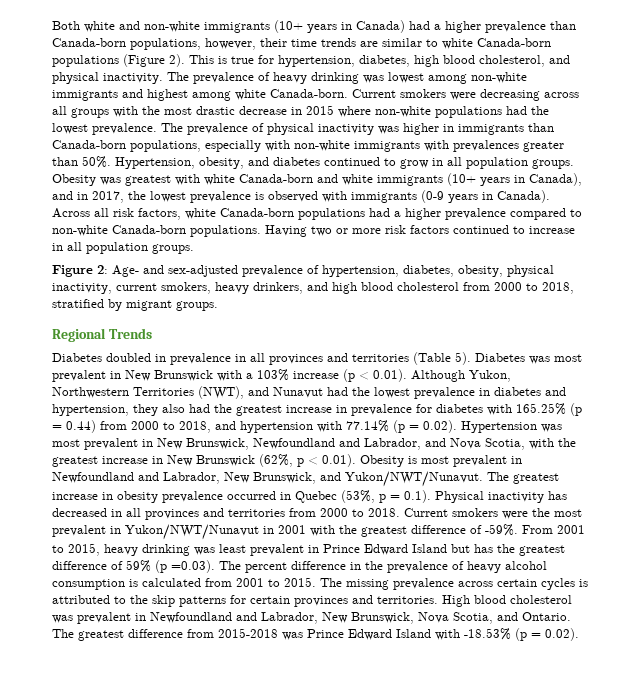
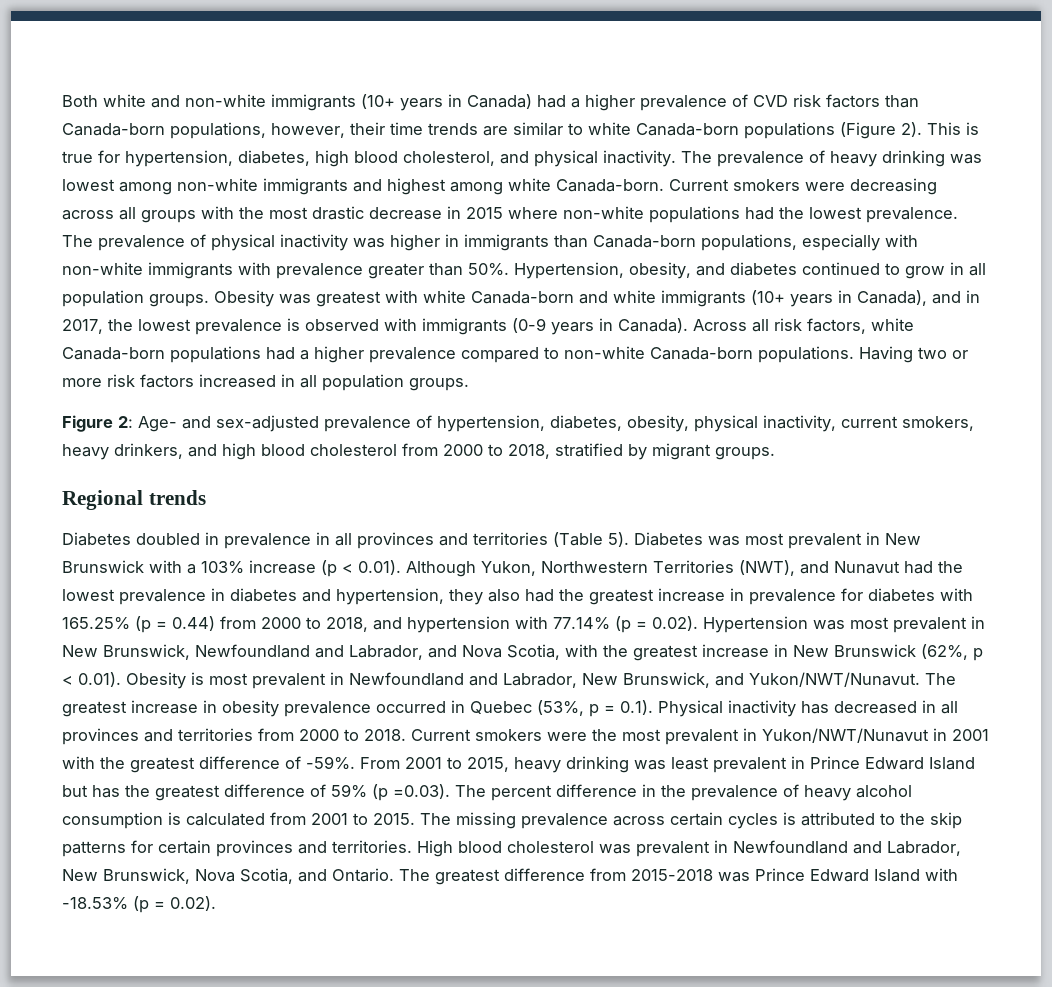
(546, 27) none -> [732,94,880,108] of CVD risk factors
[453,140,519,152] prevalences -> [276,263,363,279] prevalence
[453,225,575,234] continued to increase -> [199,374,276,388] increased
[108,328,152,339] Trends -> [148,490,206,505] trends

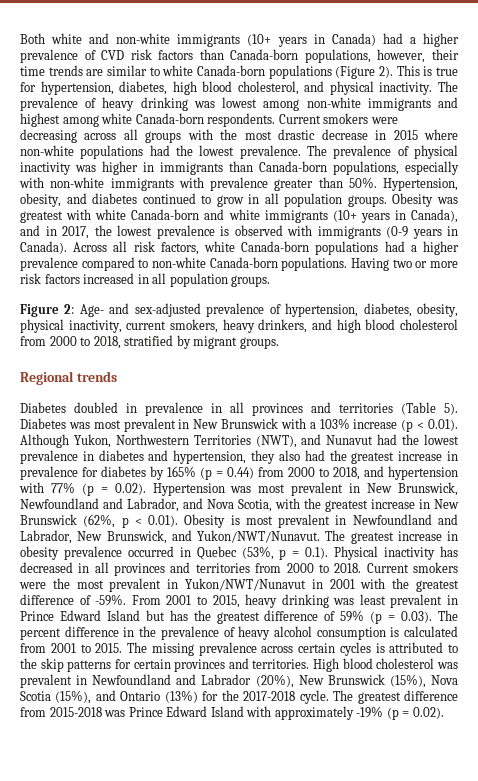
[556,179,664,192] Canada-born. -> [135,113,276,127] Canada-born respondents.
[940,588,973,601] [62,617,130,630] with 165.25% -> [150,466,196,480] by 165%
[553,617,610,630] 77.14% -> [50,482,75,493] 77%
[393,784,450,799] =0.03). -> [388,611,433,623] = 0.03).
[887,841,961,856] [62,868,394,884] Labrador, New Brunswick, Nova Scotia, and Ontario. -> [201,674,458,688] [20,690,329,704] Labrador (20%), New Brunswick (15%), Nova Scotia (15%), and Ontario (13%) for the 2017-2018 cycle.
[62,897,128,910] -18.53% -> [274,706,384,720] approximately -19%

